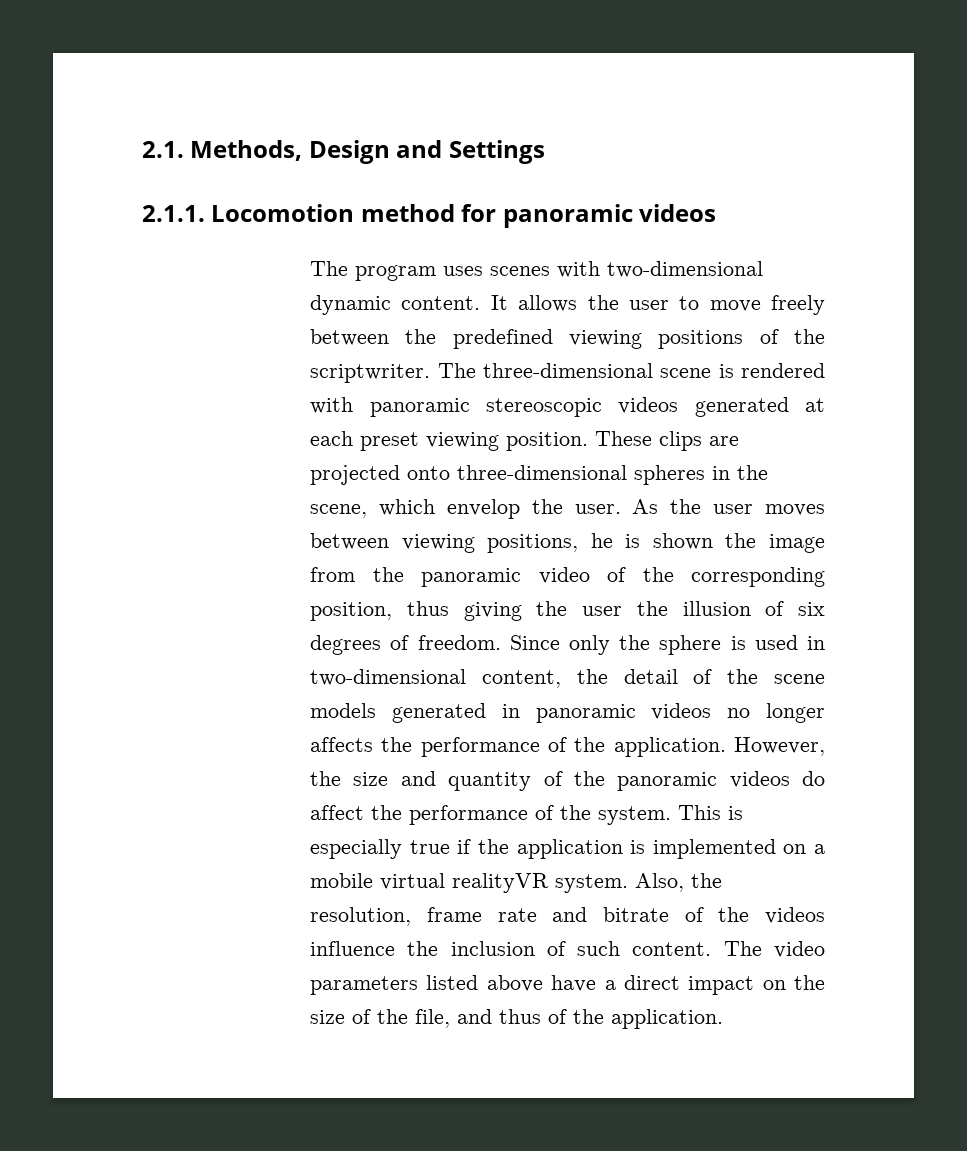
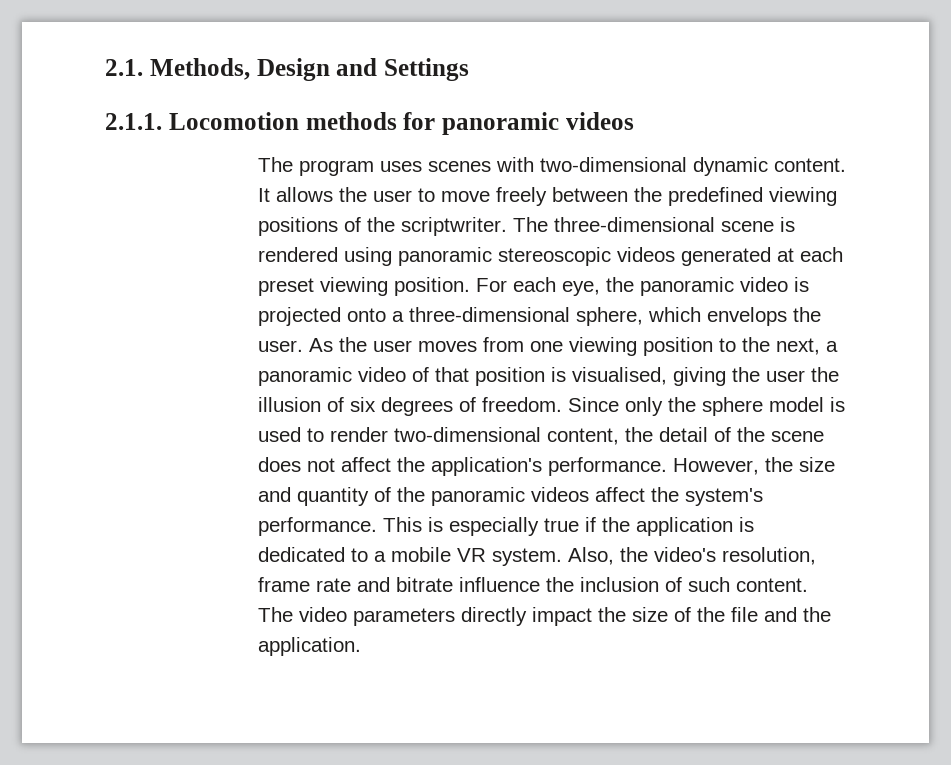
[360,204,455,222] method -> [305,112,397,130] methods
[310,397,354,414] with -> [343,247,392,266] using
[595,431,740,451] [310,465,769,485] [310,499,520,519] These clips are projected onto three-dimensional spheres in the scene, which envelop -> [475,277,809,296] [257,307,787,326] For each eye, the panoramic video is projected onto a three-dimensional sphere, which envelops
[310,533,825,553] [310,567,825,587] [310,601,449,621] between viewing positions, he is shown the image from the panoramic video of the corresponding position, thus -> [482,337,838,356] [257,367,667,386] from one viewing position to the next, a panoramic video of that position is visualised,
(722, 645) none -> [768,397,824,412] model
[807,636,825,650] in -> [306,427,388,442] to render
[310,703,825,723] [310,737,726,757] models generated in panoramic videos no longer affects the performance of the application. -> [257,457,667,476] does not affect the application's performance.
[802,771,825,786] [310,805,672,825] do affect the performance of the system. -> [594,487,763,506] [257,517,377,536] affect the system's performance.
[652,839,825,859] [310,873,550,893] implemented on a mobile virtual realityVR -> [257,547,486,562] dedicated to a mobile VR
(723, 880) none -> [653,547,716,562] video's
[684,907,826,924] of the videos -> (453, 584) none
[426,975,825,995] [310,1009,568,1028] listed above have a direct impact on the size of the file, and thus of -> [460,607,797,626] directly impact the size of the file and

